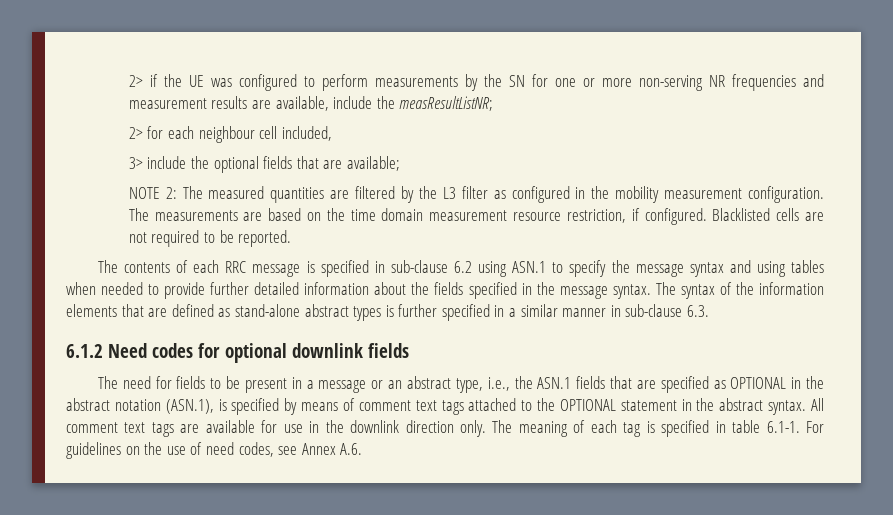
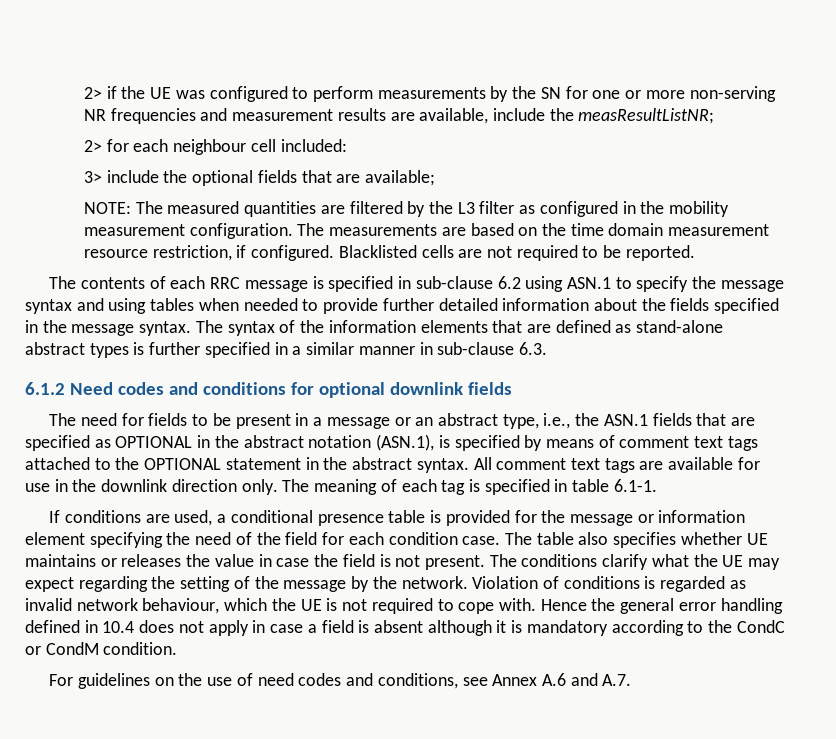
[281,126,332,141] included, -> [280,139,347,152] included:
[128,187,177,199] NOTE 2: -> [83,202,131,214] NOTE:
(194, 350) none -> [168,382,286,395] and conditions
(800, 427) none -> [49,510,746,526] [25,532,768,548] [25,554,781,570] [25,576,746,592] [25,598,783,614] [25,620,785,636] [25,642,178,655] // If conditions are used, a conditional presence table is provided for the message or information element specifying the need of the field for each condition case. The table also specifies whether UE maintains or releases the value in case the field is not present. The conditions clarify what the UE may expect regarding the setting of the message by the network. Violation of conditions is regarded as invalid network behaviour, which the UE is not required to cope with. Hence the general error handling defined in 10.4 does not apply in case a field is absent although it is mandatory according to the CondC or CondM condition. //
[238,442,363,457] codes, see Annex A.6. -> [298,673,632,689] codes and conditions, see Annex A.6 and A.7.

